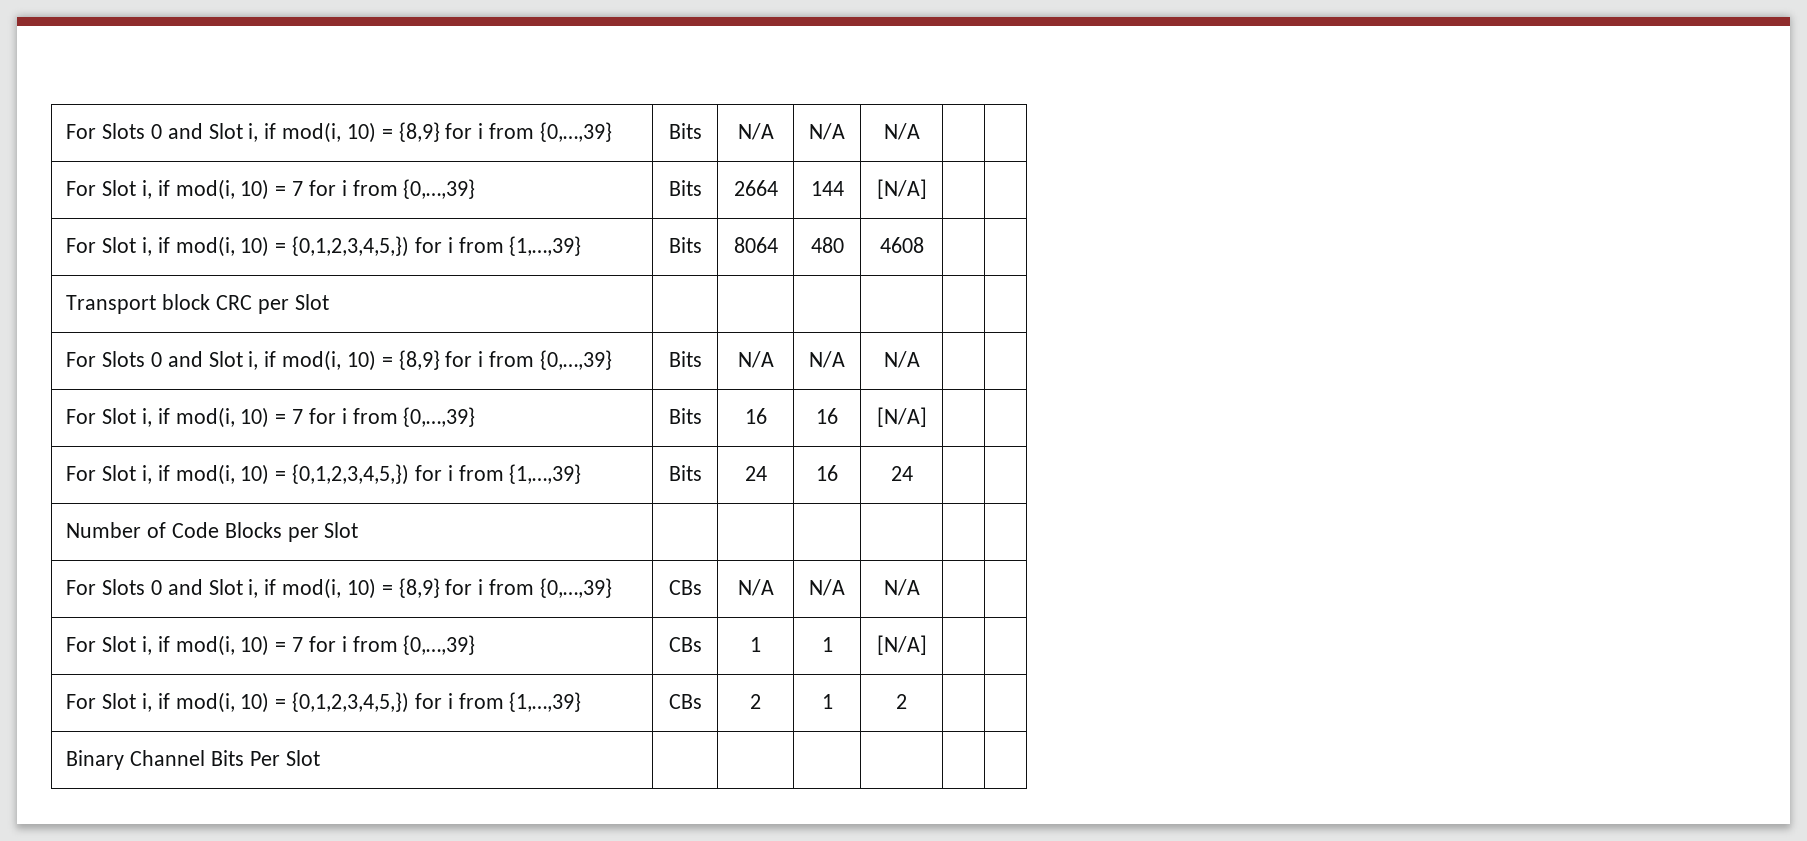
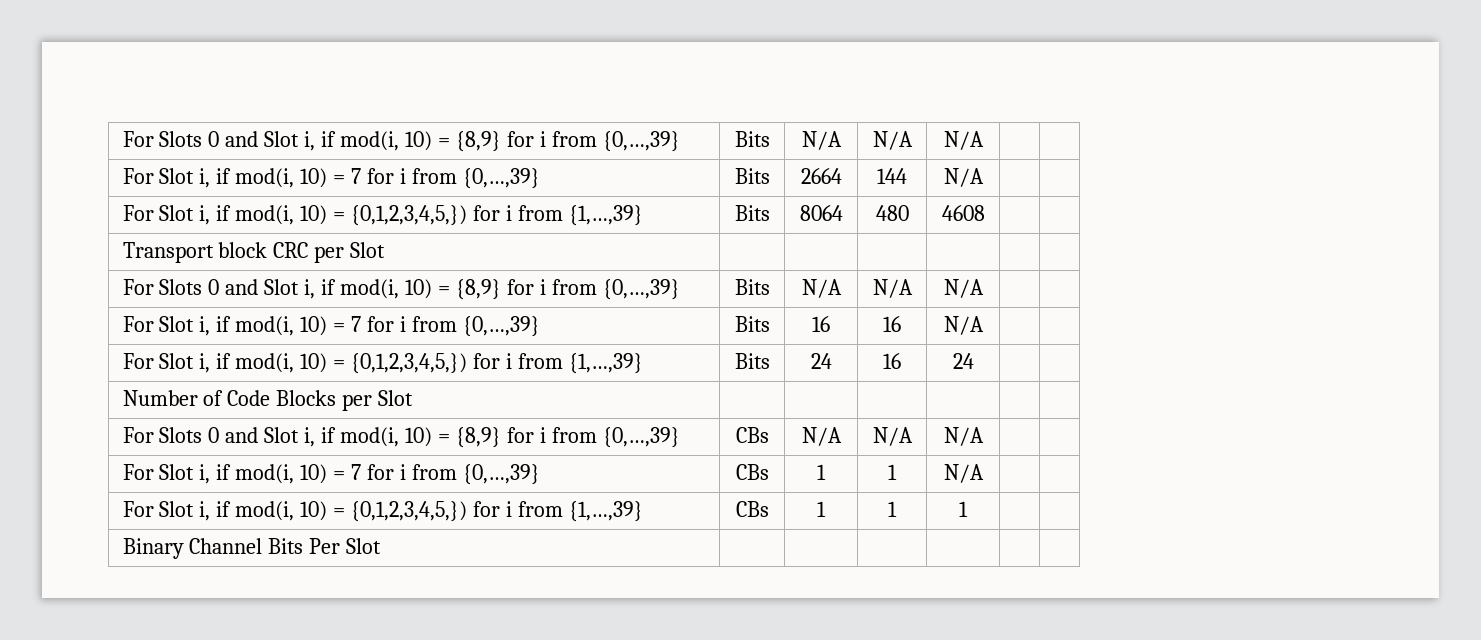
[876,179,927,199] [N/A] -> [943,168,984,187] N/A
[876,407,927,427] [N/A] -> [943,316,984,335] N/A
[876,635,927,655] [N/A] -> [943,464,984,483] N/A
[750,694,761,709] [821,694,833,709] [896,694,907,709] 2 | 1 | 2 -> [817,501,826,517] [888,501,897,517] [959,501,968,517] 1 | 1 | 1

